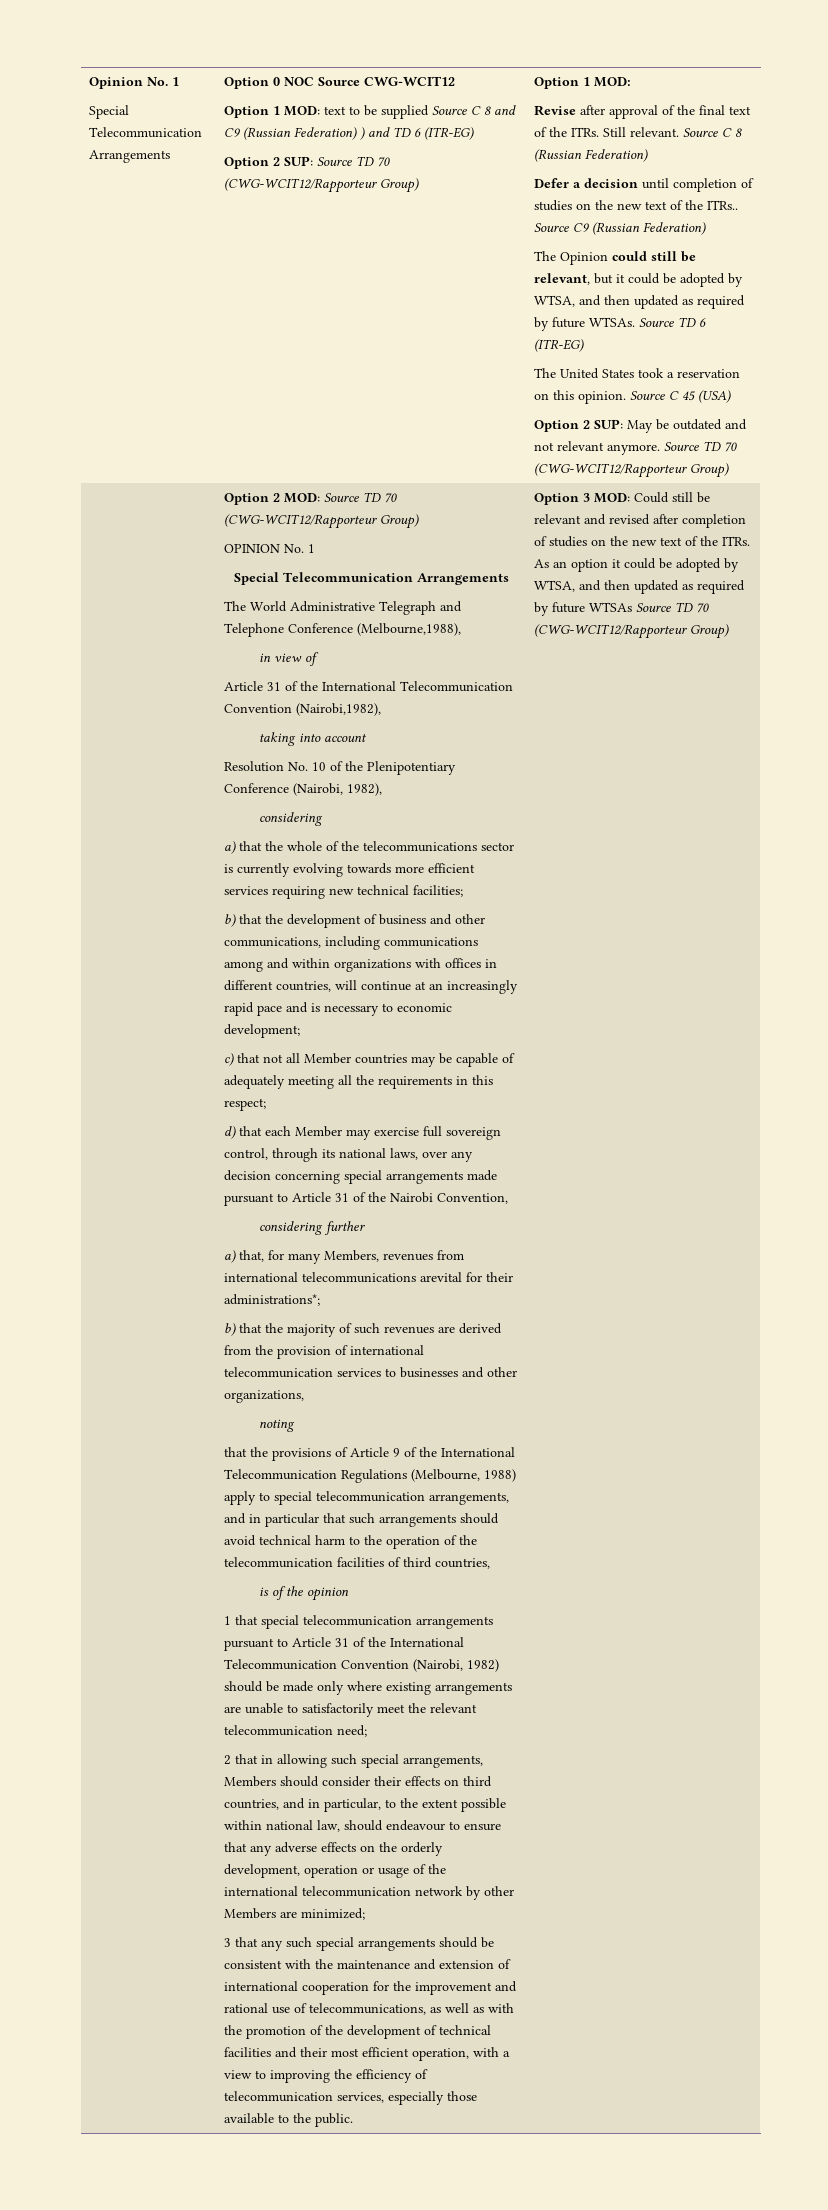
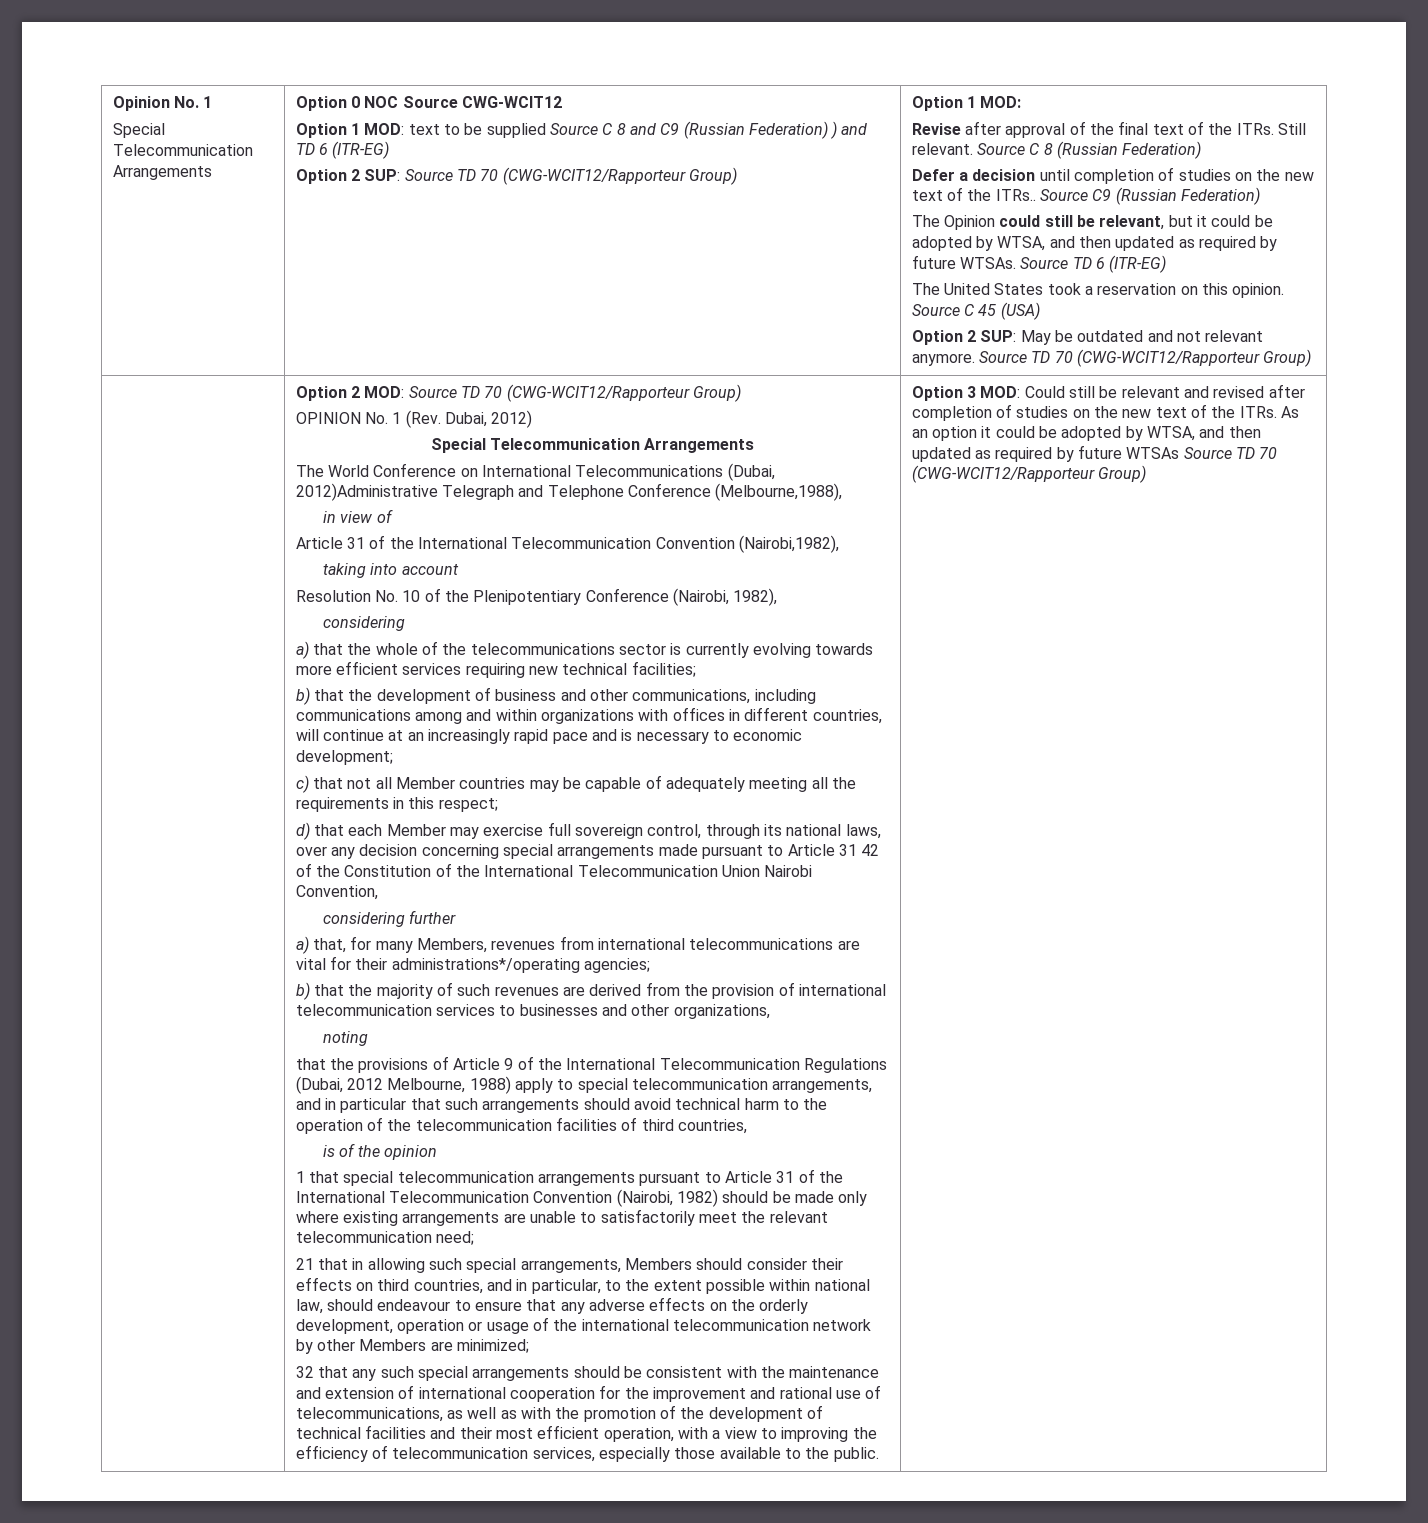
(316, 548) none -> [405,410,533,428] (Rev. Dubai, 2012)
[290,601,376,612] Administrative -> [373,463,775,481] [295,483,438,501] Conference on International Telecommunications (Dubai, 2012)Administrative
[353,1192,387,1202] of the -> [861,844,880,856] [295,863,760,877] 42 of the Constitution of the International Telecommunication Union
[420,1272,514,1282] [224,1294,321,1306] arevital for their administrations*; -> [837,940,860,950] [295,956,650,973] are vital for their administrations*/operating agencies;
[411,1469,481,1482] (Melbourne, -> [295,1076,466,1094] (Dubai, 2012 Melbourne,
[224,1755,232,1765] 2 -> [295,1258,314,1270] 21
[224,1938,232,1947] 3 -> [295,1366,314,1378] 32

